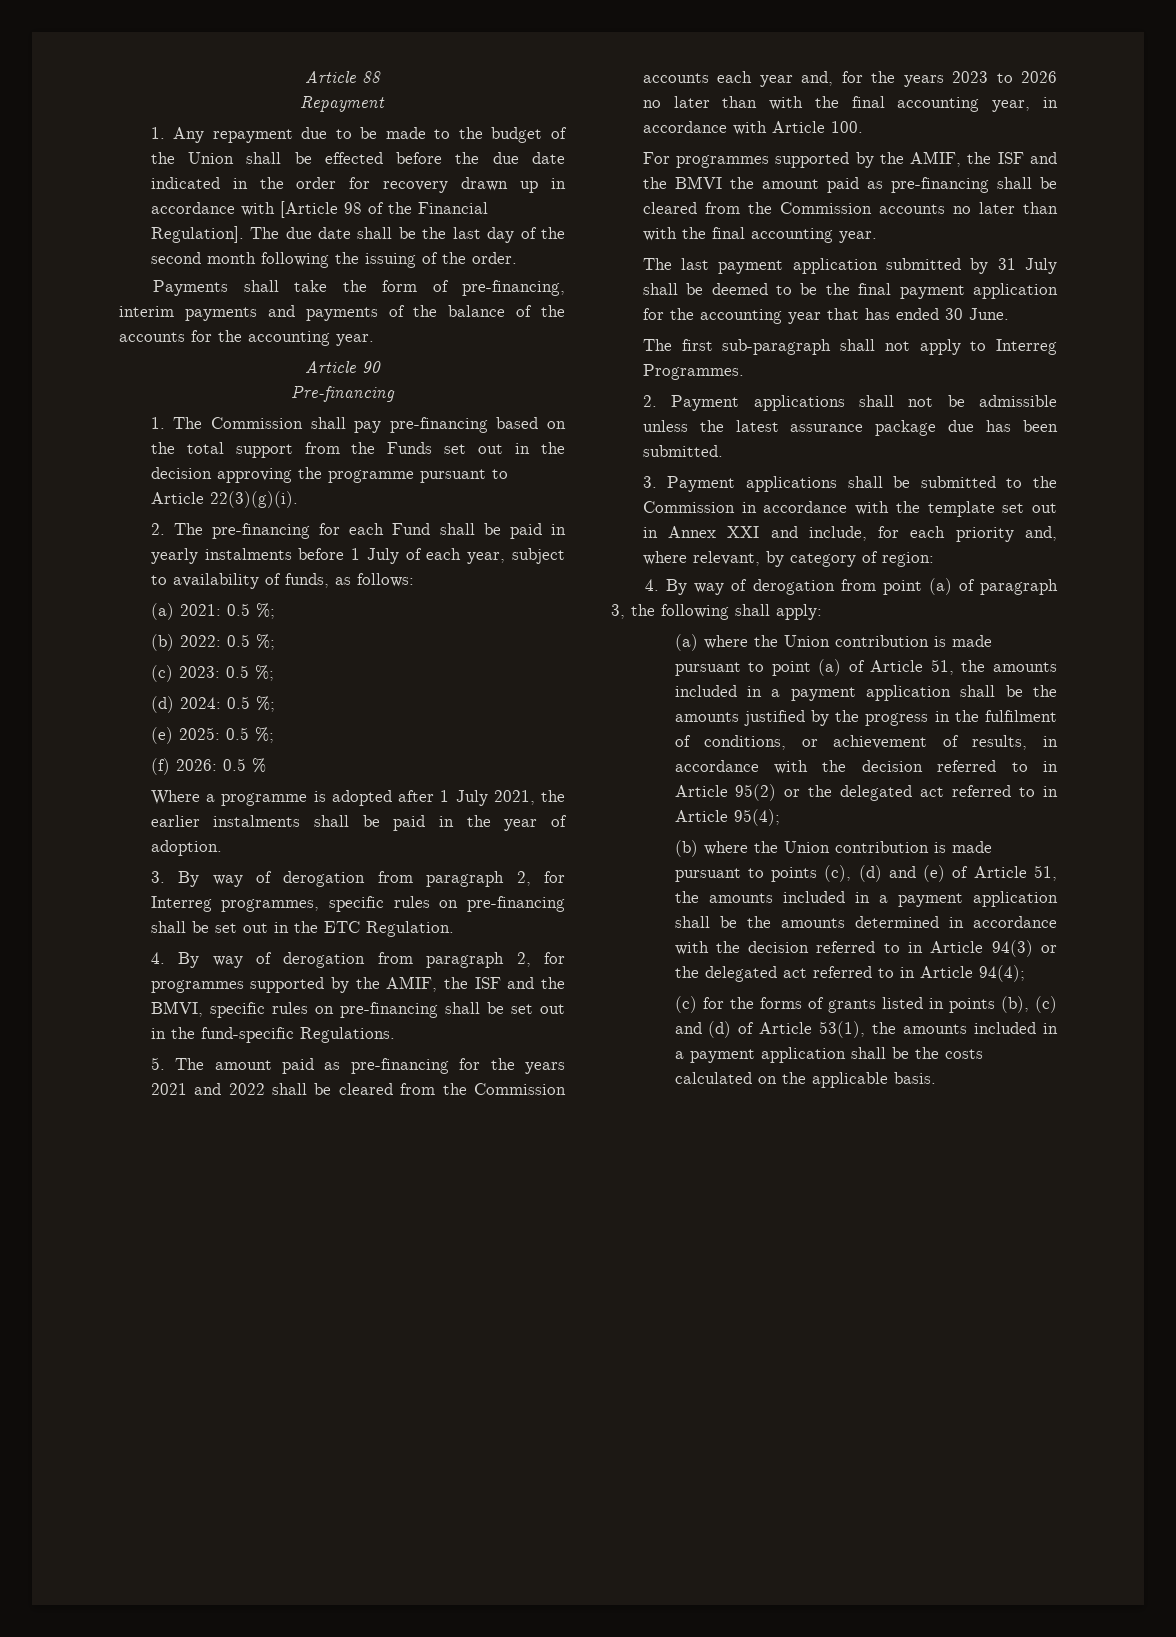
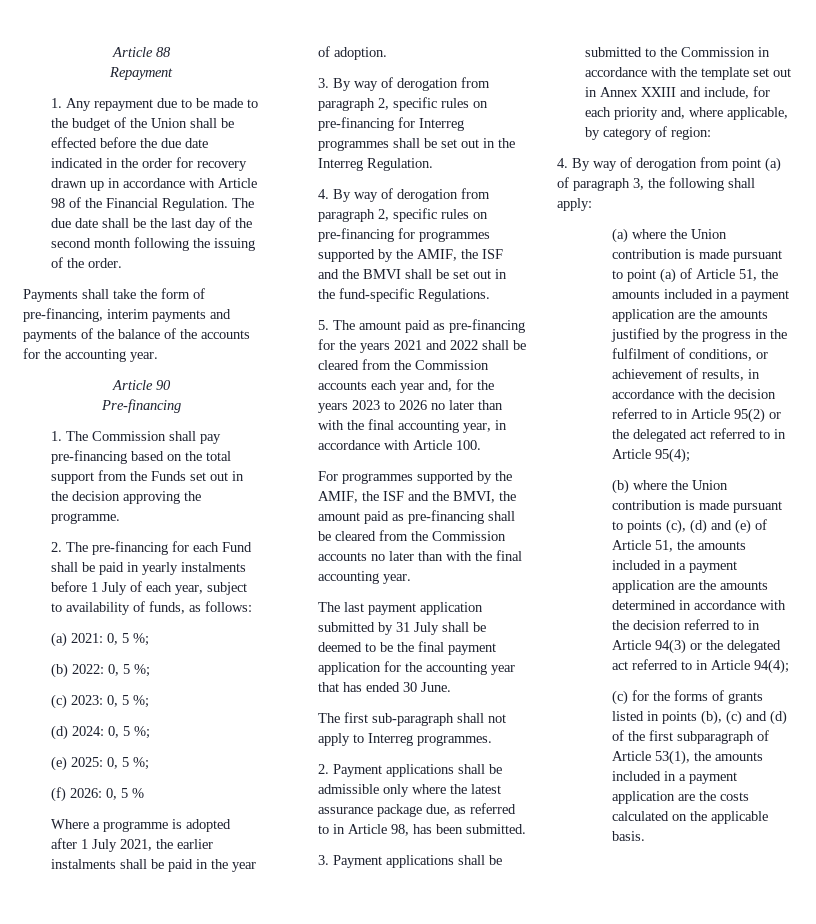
[279,201,338,218] [Article -> [217,178,257,188] Article
[150,226,244,243] Regulation]. -> [161,198,228,211] Regulation.
[327,469,508,483] [150,491,298,508] programme pursuant to Article 22(3)(g)(i). -> [50,513,120,524] programme.
[226,603,250,616] 0.5 -> [106,633,129,645] 0, 5
[226,634,250,647] 0.5 -> [107,664,130,676] 0, 5
[225,665,249,678] 0.5 -> [106,695,129,707] 0, 5
[226,696,250,709] 0.5 -> [107,726,130,738] 0, 5
[225,727,249,740] 0.5 -> [106,757,129,769] 0, 5
[222,758,246,771] 0.5 -> [105,788,128,800] 0, 5
[544,871,565,883] [150,896,565,912] [150,921,360,933] for Interreg programmes, specific rules on pre-financing shall be set out in the ETC -> [392,97,488,111] [317,117,464,131] [317,138,515,151] [317,158,363,171] specific rules on pre-financing for Interreg programmes shall be set out in the Interreg
(531, 959) none -> [392,208,488,222] [317,228,394,242] specific rules on pre-financing
[150,1001,438,1018] BMVI, specific rules on pre-financing -> [362,269,401,279] BMVI
[674,176,722,189] BMVI -> [452,491,495,503] BMVI,
[642,364,744,380] Programmes. -> [416,735,492,746] programmes.
[908,397,934,407] not -> (485, 769) none
[642,420,688,432] unless -> [382,784,446,797] only where
[948,420,975,432] due -> [425,803,516,816] [317,824,409,836] due, as referred to in Article 98,
[727,526,760,538] XXI -> [640,87,676,97] XXIII
[692,551,760,566] relevant, -> [726,107,788,120] applicable,
[960,685,1023,697] shall be -> [678,312,696,319] are
[674,916,737,928] shall be -> [678,583,696,590] are
(755, 1028) none -> [628,730,770,744] the first subparagraph of
[850,1047,909,1059] shall be -> [678,794,696,801] are

